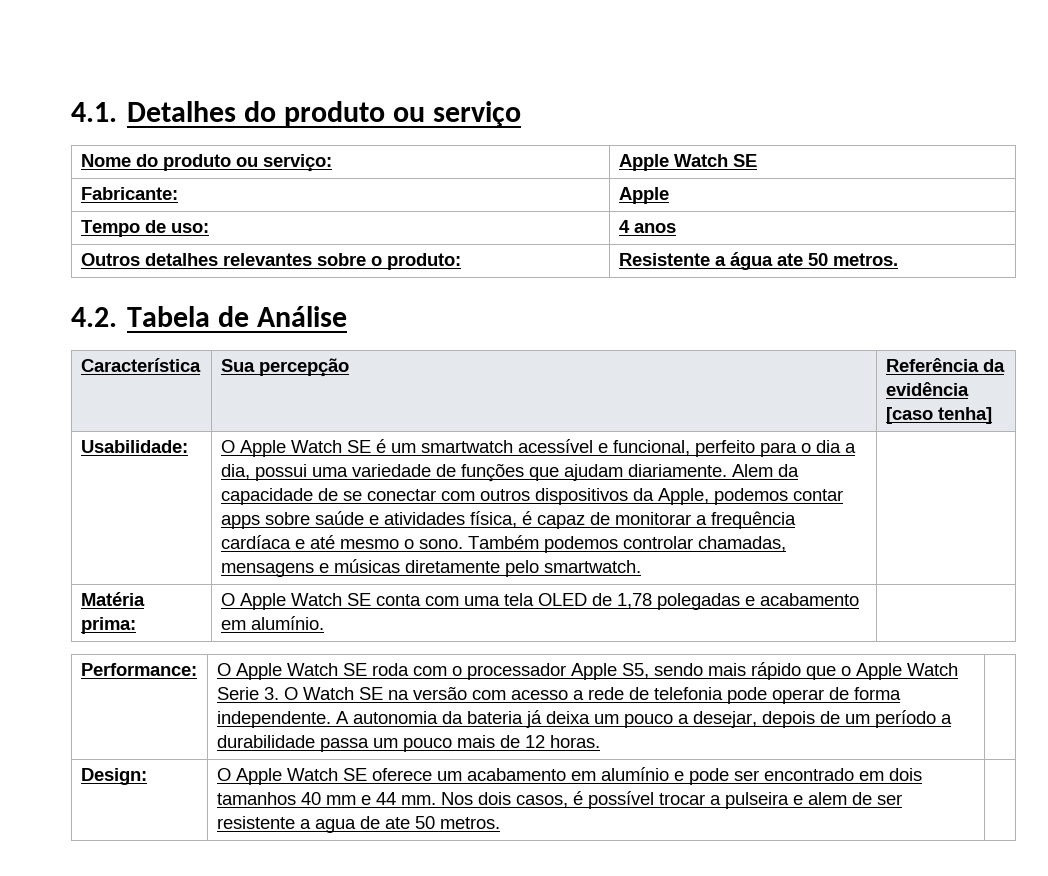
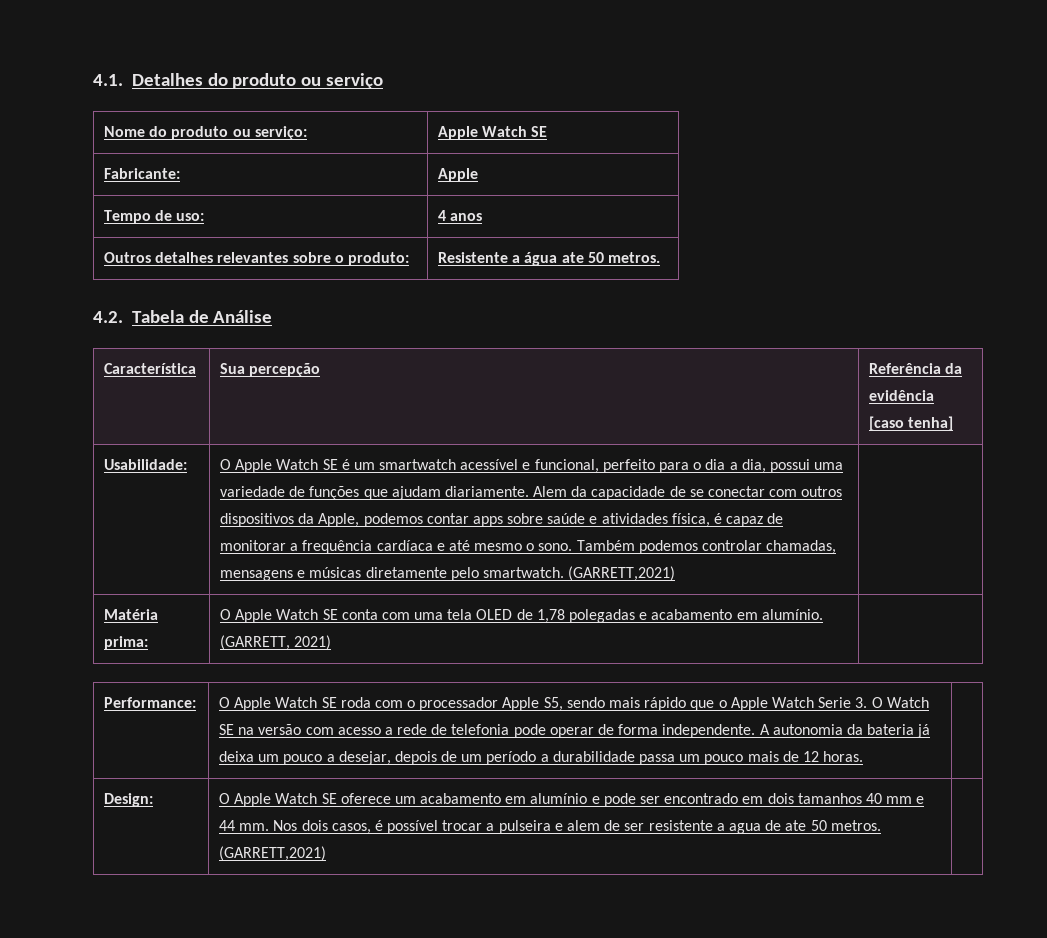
(641, 566) none -> [568,566,676,581] (GARRETT,2021)
(324, 623) none -> [220,635,332,650] (GARRETT, 2021)
(500, 823) none -> [219,846,327,861] (GARRETT,2021)

